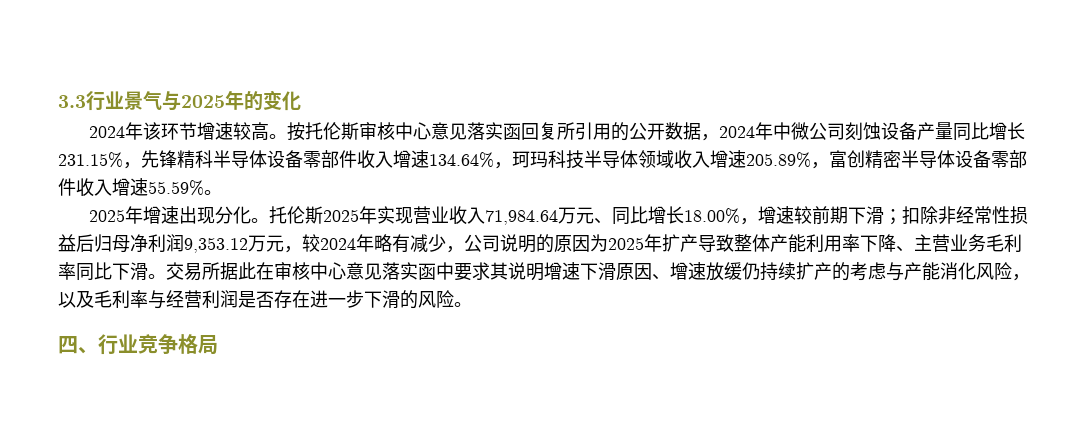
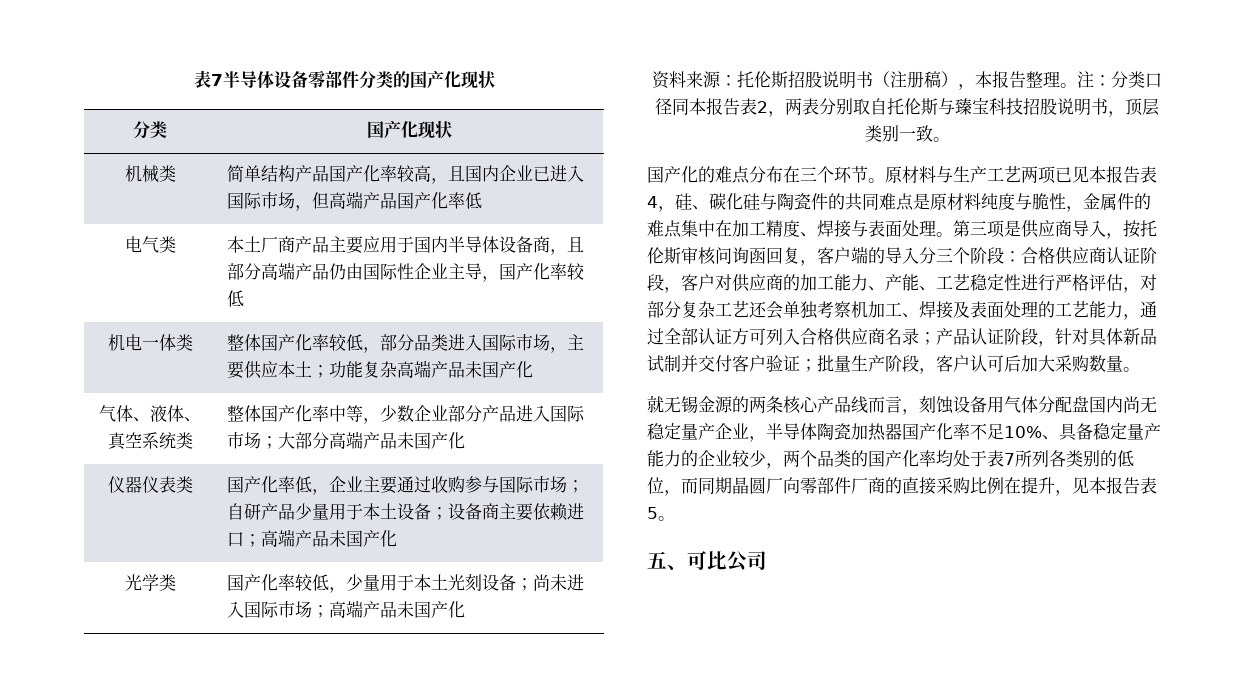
[58,90,301,111] [88,122,1025,141] [58,150,1027,169] [58,178,222,197] [88,206,1028,225] [58,234,1022,253] [58,262,1030,281] [58,290,472,309] [58,334,218,355] 3.3行业景气与2025年的变化 // 2024年该环节增速较高。按托伦斯审核中心意见落实函回复所引用的公开数据，2024年中微公司刻蚀设备产量同比增长231.15%，先锋精科半导体设备零部件收入增速134.64%，珂玛科技半导体领域收入增速205.89%，富创精密半导体设备零部件收入增速55.59%。 // 2025年增速出现分化。托伦斯2025年实现营业收入71,984.64万元、同比增长18.00%，增速较前期下滑；扣除非经常性损益后归母净利润9,353.12万元，较2024年略有减少，公司说明的原因为2025年扩产导致整体产能利用率下降、主营业务毛利率同比下滑。交易所据此在审核中心意见落实函中要求其说明增速下滑原因、增速放缓仍持续扩产的考虑与产能消化风险，以及毛利率与经营利润是否存在进一步下滑的风险。 // 四、行业竞争格局 -> [193,70,496,89] [133,121,167,139] [367,120,453,139] [124,165,176,183] [226,165,584,184] [226,191,482,211] [124,236,176,253] [226,236,584,255] [226,262,585,282] [226,290,244,307] [107,334,193,351] [226,334,584,353] [226,360,533,379] [99,405,201,422] [107,432,193,450] [226,405,585,424] [226,431,465,449] [107,476,193,493] [226,476,584,495] [226,503,584,521] [226,529,397,547] [124,574,176,591] [226,574,584,593] [226,600,465,618] [652,71,1162,90] [655,98,1159,117] [864,125,950,142] [647,166,1157,184] [647,193,1151,212] [647,220,1157,239] [647,246,1157,266] [647,274,1157,293] [647,301,1157,320] [647,328,1157,347] [647,355,1140,374] [647,395,1157,415] [647,423,1161,442] [647,450,1134,469] [647,477,1157,496] [647,507,675,521] [647,551,767,572] 表7半导体设备零部件分类的国产化现状 // 分类 | 国产化现状 // 机械类 | 简单结构产品国产化率较高，且国内企业已进入国际市场，但高端产品国产化率低 // 电气类 | 本土厂商产品主要应用于国内半导体设备商，且部分高端产品仍由国际性企业主导，国产化率较低 // 机电一体类 | 整体国产化率较低，部分品类进入国际市场，主要供应本土；功能复杂高端产品未国产化 // 气体、液体、真空系统类 | 整体国产化率中等，少数企业部分产品进入国际市场；大部分高端产品未国产化 // 仪器仪表类 | 国产化率低，企业主要通过收购参与国际市场；自研产品少量用于本土设备；设备商主要依赖进口；高端产品未国产化 // 光学类 | 国产化率较低，少量用于本土光刻设备；尚未进入国际市场；高端产品未国产化 // 资料来源：托伦斯招股说明书（注册稿），本报告整理。注：分类口径同本报告表2，两表分别取自托伦斯与臻宝科技招股说明书，顶层类别一致。 // 国产化的难点分布在三个环节。原材料与生产工艺两项已见本报告表4，硅、碳化硅与陶瓷件的共同难点是原材料纯度与脆性，金属件的难点集中在加工精度、焊接与表面处理。第三项是供应商导入，按托伦斯审核问询函回复，客户端的导入分三个阶段：合格供应商认证阶段，客户对供应商的加工能力、产能、工艺稳定性进行严格评估，对部分复杂工艺还会单独考察机加工、焊接及表面处理的工艺能力，通过全部认证方可列入合格供应商名录；产品认证阶段，针对具体新品试制并交付客户验证；批量生产阶段，客户认可后加大采购数量。 // 就无锡金源的两条核心产品线而言，刻蚀设备用气体分配盘国内尚无稳定量产企业，半导体陶瓷加热器国产化率不足10%、具备稳定量产能力的企业较少，两个品类的国产化率均处于表7所列各类别的低位，而同期晶圆厂向零部件厂商的直接采购比例在提升，见本报告表5。 // 五、可比公司

